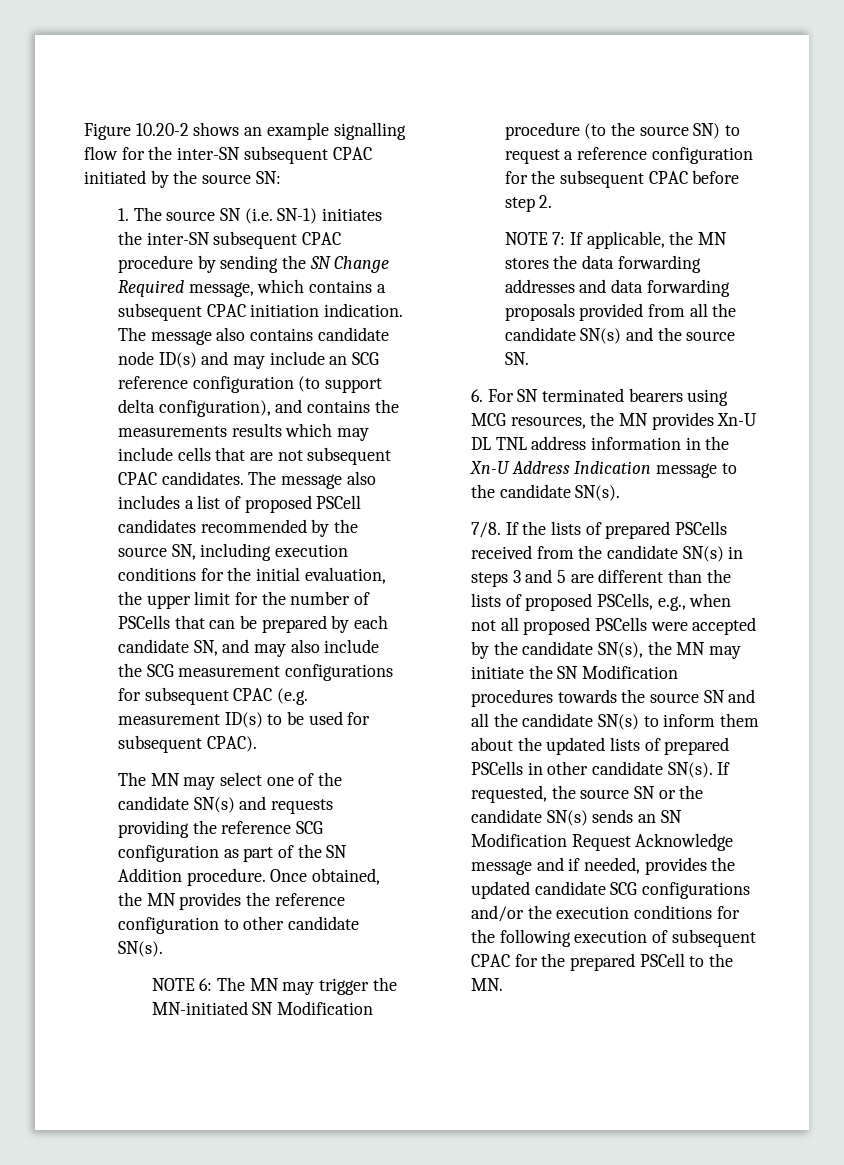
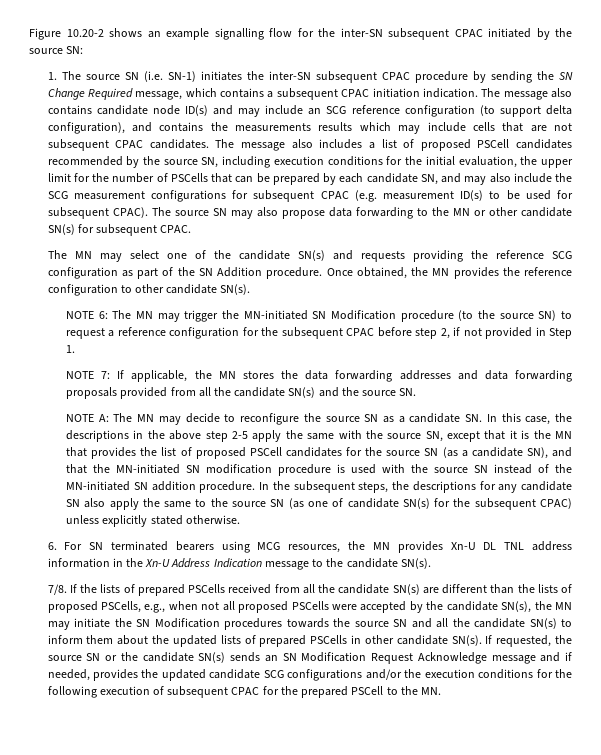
(257, 744) none -> [151,207,573,219] [47,224,192,236] The source SN may also propose data forwarding to the MN or other candidate SN(s) for subsequent CPAC.
[539,195,553,208] 2. -> [440,327,573,339] [66,345,76,353] 2, if not provided in Step 1.
(529, 358) none -> [66,413,572,425] [66,430,573,442] [66,447,573,459] [66,464,573,476] [66,481,572,493] [66,498,572,510] [66,515,240,527] // NOTE A: The MN may decide to reconfigure the source SN as a candidate SN. In this case, the descriptions in the above step 2-5 apply the same with the source SN, except that it is the MN that provides the list of proposed PSCell candidates for the source SN (as a candidate SN), and that the MN-initiated SN modification procedure is used with the source SN instead of the MN-initiated SN addition procedure. In the subsequent steps, the descriptions for any candidate SN also apply the same to the source SN (as one of candidate SN(s) for the subsequent CPAC) unless explicitly stated otherwise.
[578,545,744,562] [470,569,566,587] the candidate SN(s) in steps 3 and 5 -> [302,584,420,595] all the candidate SN(s)

